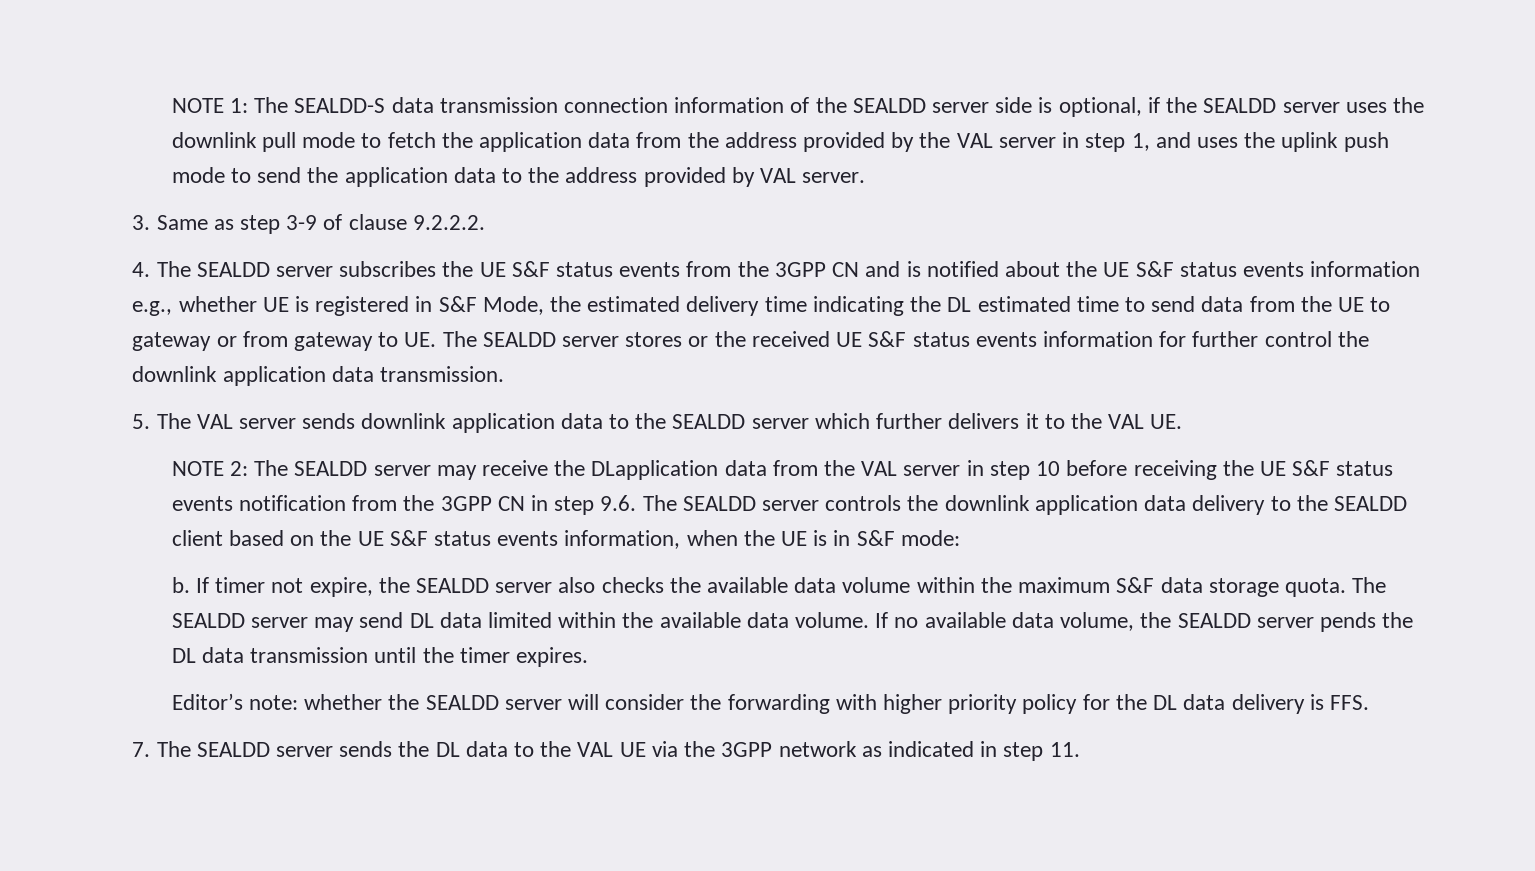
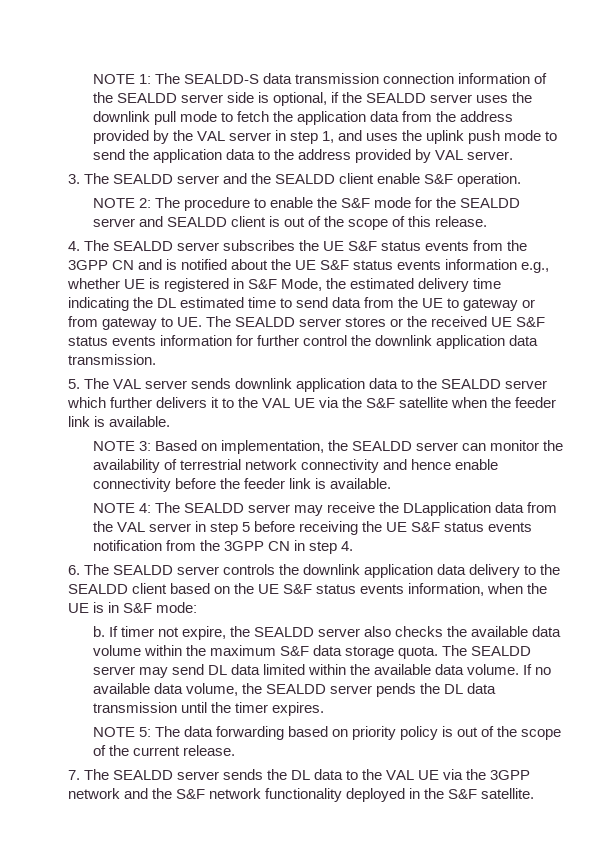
[156,214,485,234] Same as step 3-9 of clause 9.2.2.2. -> [83,173,522,187] [92,197,521,211] [92,216,488,230] The SEALDD server and the SEALDD client enable S&F operation. // NOTE 2: The procedure to enable the S&F mode for the SEALDD server and SEALDD client is out of the scope of this release.
[1150,414,1183,429] [171,461,248,476] UE. // NOTE 2: -> [294,397,557,408] [67,416,170,427] [92,440,564,454] [92,459,498,473] [92,478,391,492] [92,503,151,513] UE via the S&F satellite when the feeder link is available. // NOTE 3: Based on implementation, the SEALDD server can monitor the availability of terrestrial network connectivity and hence enable connectivity before the feeder link is available. // NOTE 4:
[1036,461,1061,476] 10 -> [241,522,250,532] 5
[600,495,637,511] 9.6. -> [340,541,353,551] [67,565,80,575] 4. // 6.
[171,693,1369,714] Editor’s note: whether the SEALDD server will consider the forwarding with higher priority policy for the DL data delivery is FFS. -> [92,726,562,740] [92,745,235,756] NOTE 5: The data forwarding based on priority policy is out of the scope of the current release.
[861,741,1080,761] as indicated in step 11. -> [123,788,535,802] and the S&F network functionality deployed in the S&F satellite.

